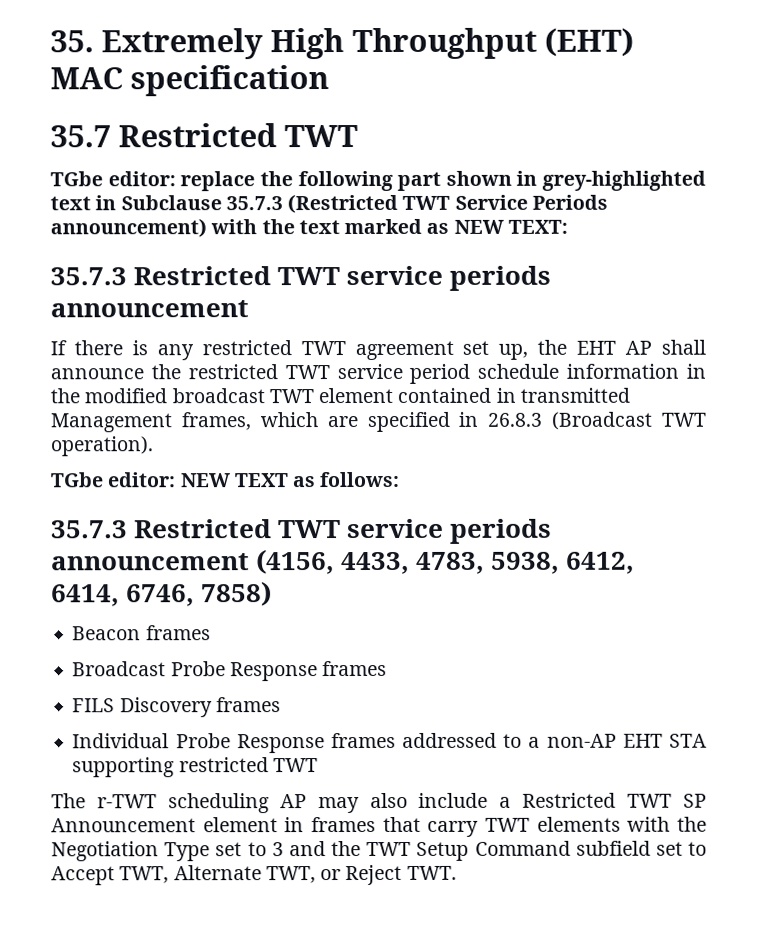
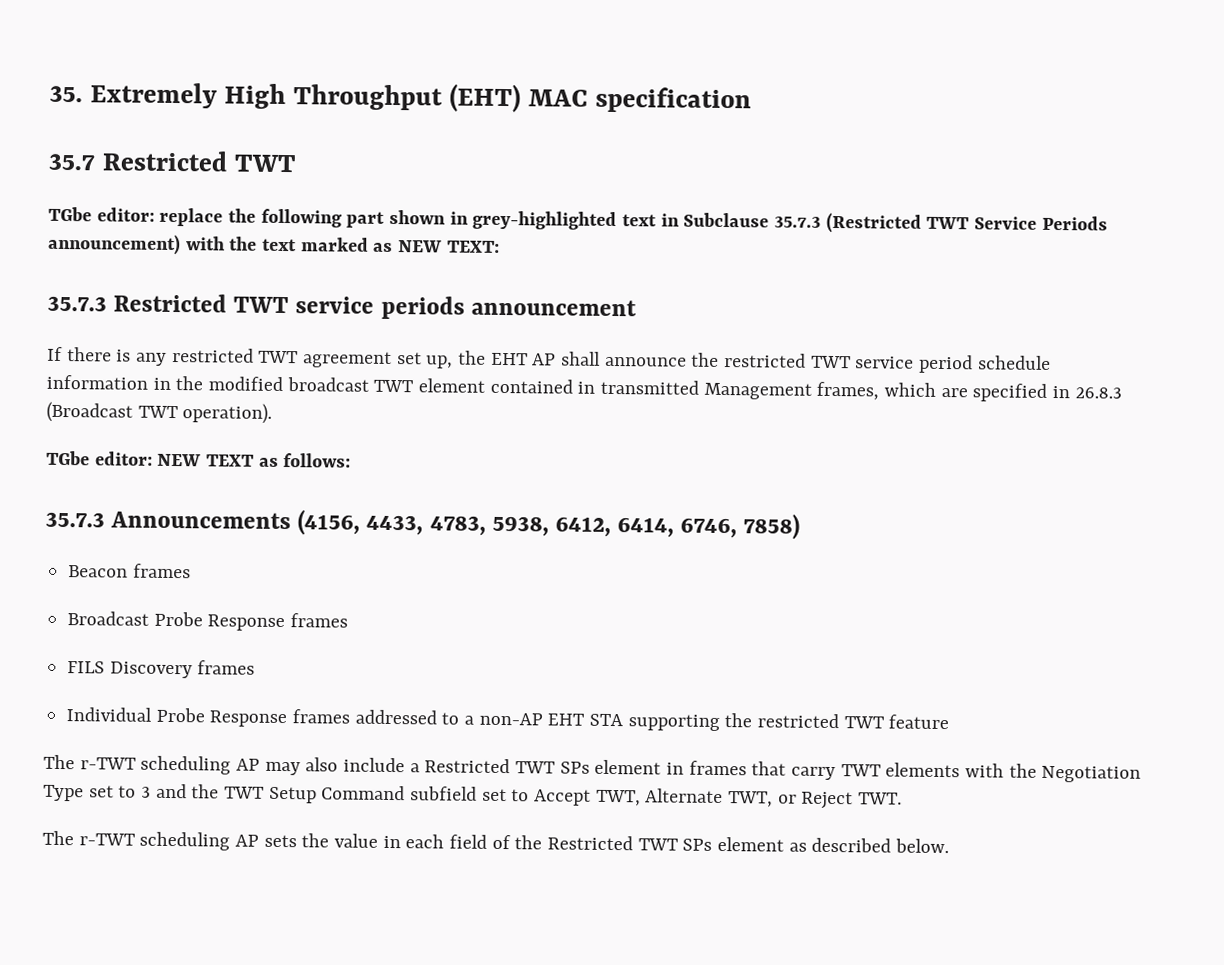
[134,518,553,544] [51,553,250,571] Restricted TWT service periods announcement -> [110,511,292,530] Announcements
[178,757,318,773] restricted TWT -> [724,713,950,730] the restricted TWT feature
[682,793,707,808] [51,818,196,833] SP Announcement -> [559,761,590,774] SPs
(457, 872) none -> [42,830,950,854] // The r-TWT scheduling AP sets the value in each field of the Restricted TWT SPs element as described below.

